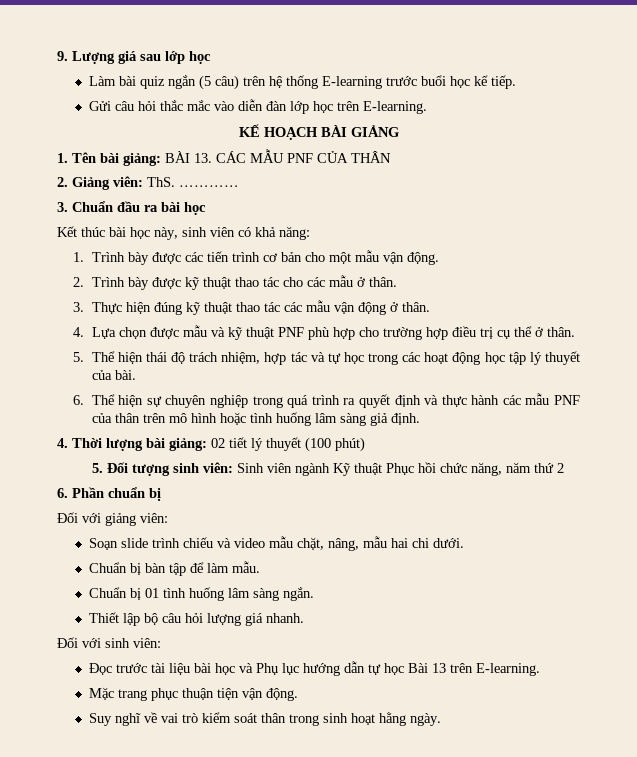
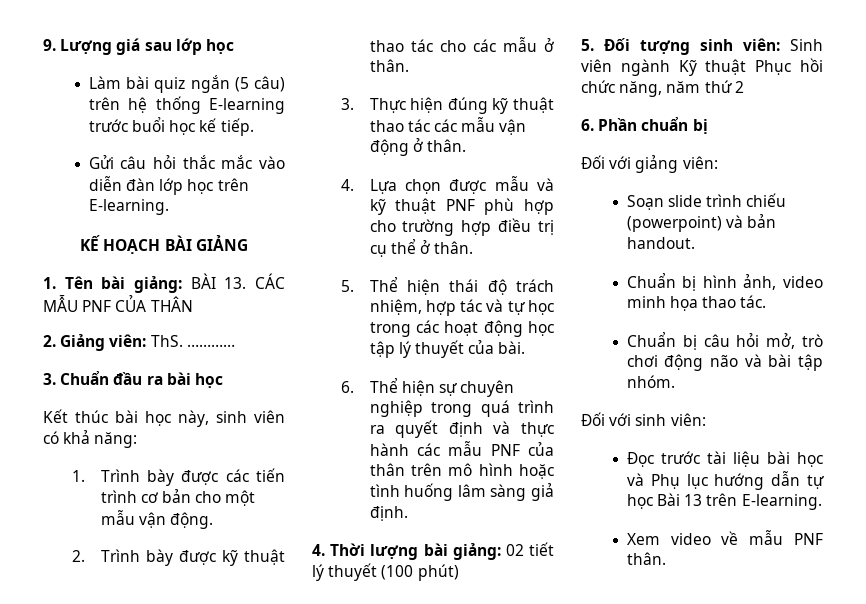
[217,536,465,551] [89,561,261,576] [89,587,315,601] [89,612,305,626] và video mẫu chặt, nâng, mẫu hai chi dưới. // Chuẩn bị bàn tập để làm mẫu. // Chuẩn bị 01 tình huống lâm sàng ngắn. // Thiết lập bộ câu hỏi lượng giá nhanh. -> [626,214,777,232] [626,237,695,249] [626,273,823,291] [626,295,767,311] [626,332,823,350] [626,354,823,371] [626,375,675,388] (powerpoint) và bản handout. // Chuẩn bị hình ảnh, video minh họa thao tác. // Chuẩn bị câu hỏi mở, trò chơi động não và bài tập nhóm.
[89,687,299,701] [89,712,442,726] Mặc trang phục thuận tiện vận động. // Suy nghĩ về vai trò kiểm soát thân trong sinh hoạt hằng ngày. -> [626,530,823,545] [626,552,666,565] Xem video về mẫu PNF thân.

